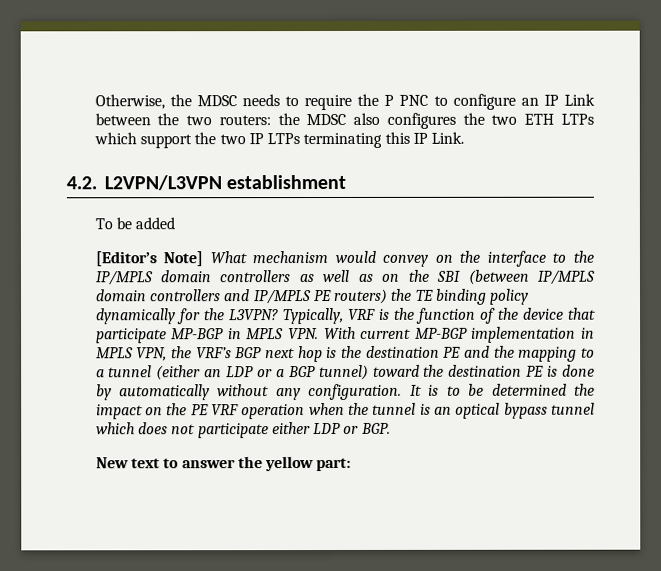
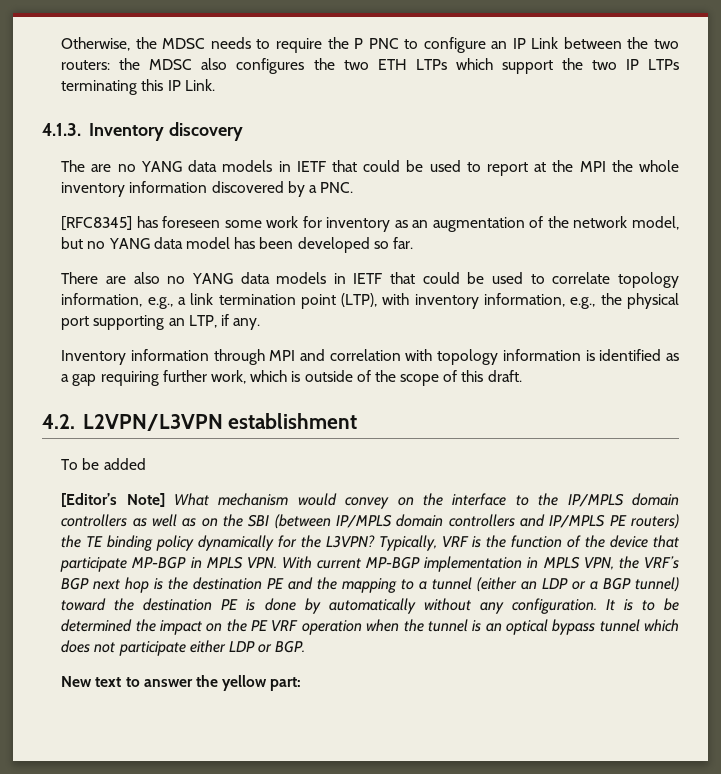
(465, 137) none -> [42,122,243,141] [61,160,679,176] [61,181,354,197] [61,216,679,232] [61,237,413,253] [61,272,679,288] [61,293,679,309] [61,314,261,330] [61,349,680,365] [61,370,522,386] // 4.1.3. Inventory discovery // The are no YANG data models in IETF that could be used to report at the MPI the whole inventory information discovered by a PNC. // [RFC8345] has foreseen some work for inventory as an augmentation of the network model, but no YANG data model has been developed so far. // There are also no YANG data models in IETF that could be used to correlate topology information, e.g., a link termination point (LTP), with inventory information, e.g., the physical port supporting an LTP, if any. // Inventory information through MPI and correlation with topology information is identified as a gap requiring further work, which is outside of the scope of this draft.

